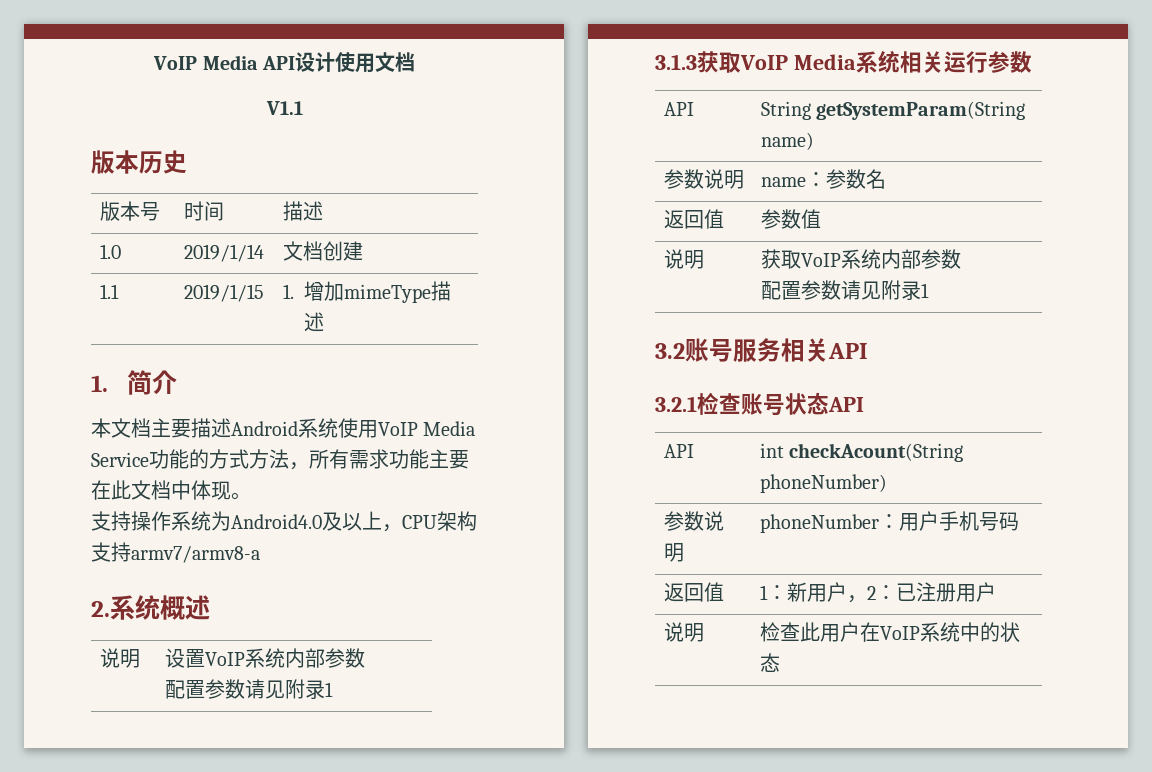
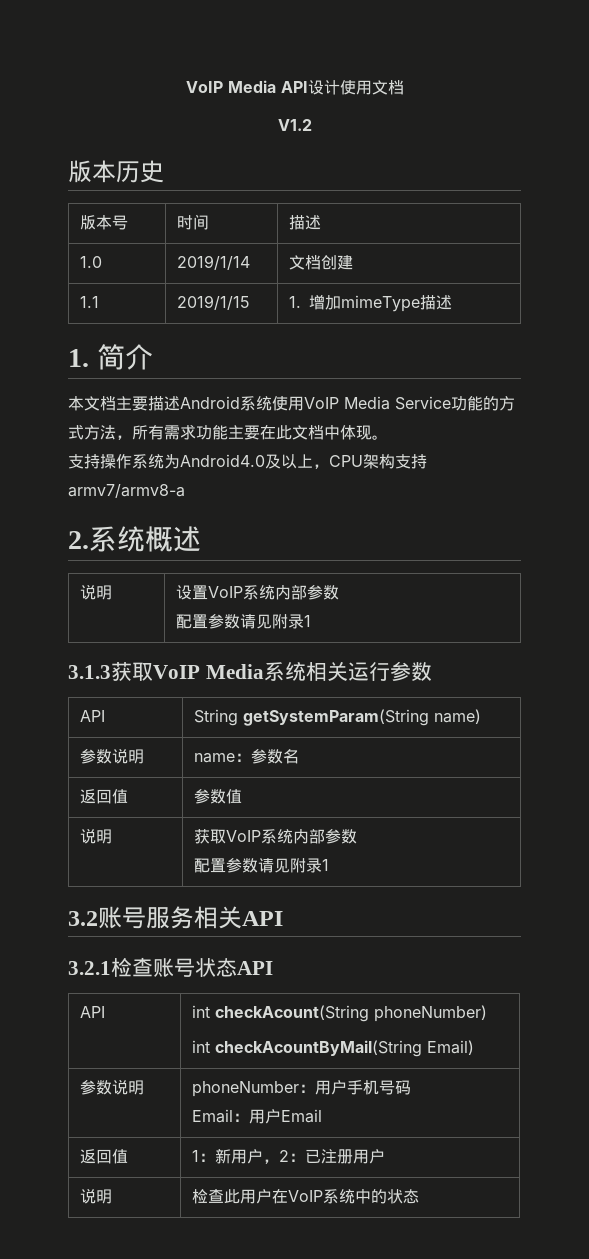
[265,101,303,115] V1.1 -> [277,119,312,131] V1.2
(887, 483) none -> [192,1040,475,1057] // int checkAcountByMail(String Email)
(1019, 521) none -> [192,1109,323,1124] // Email：用户Email

